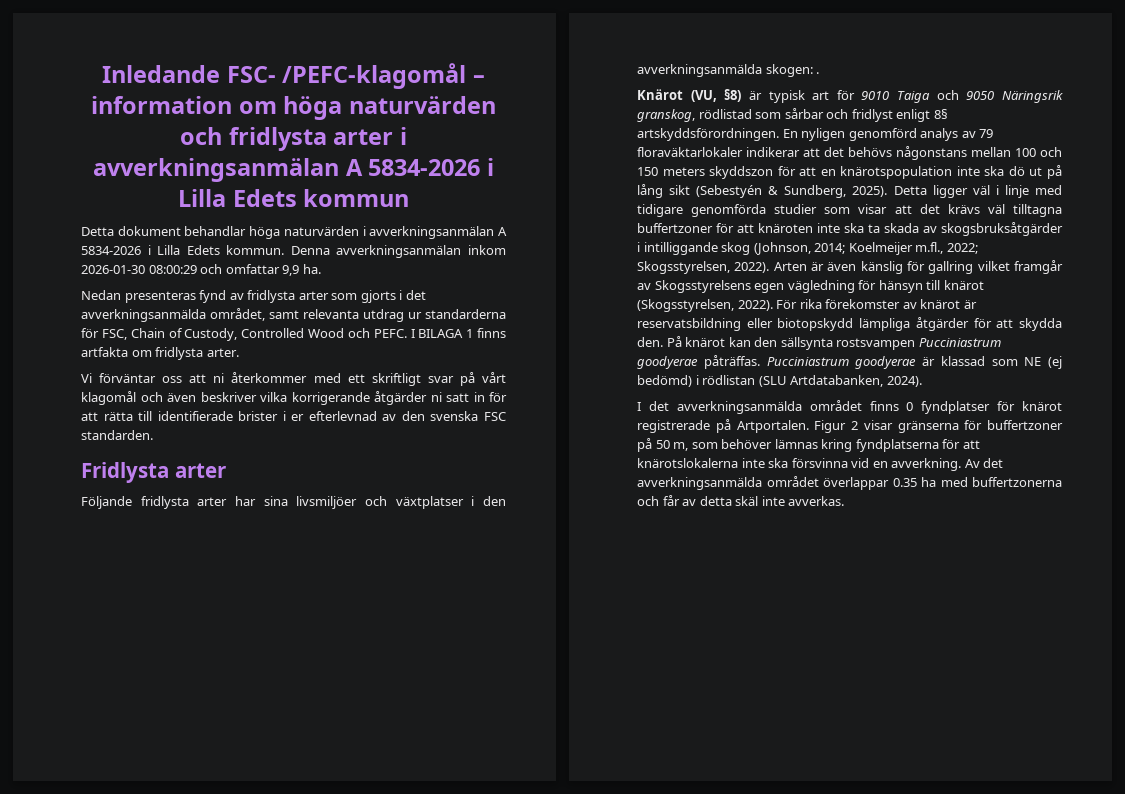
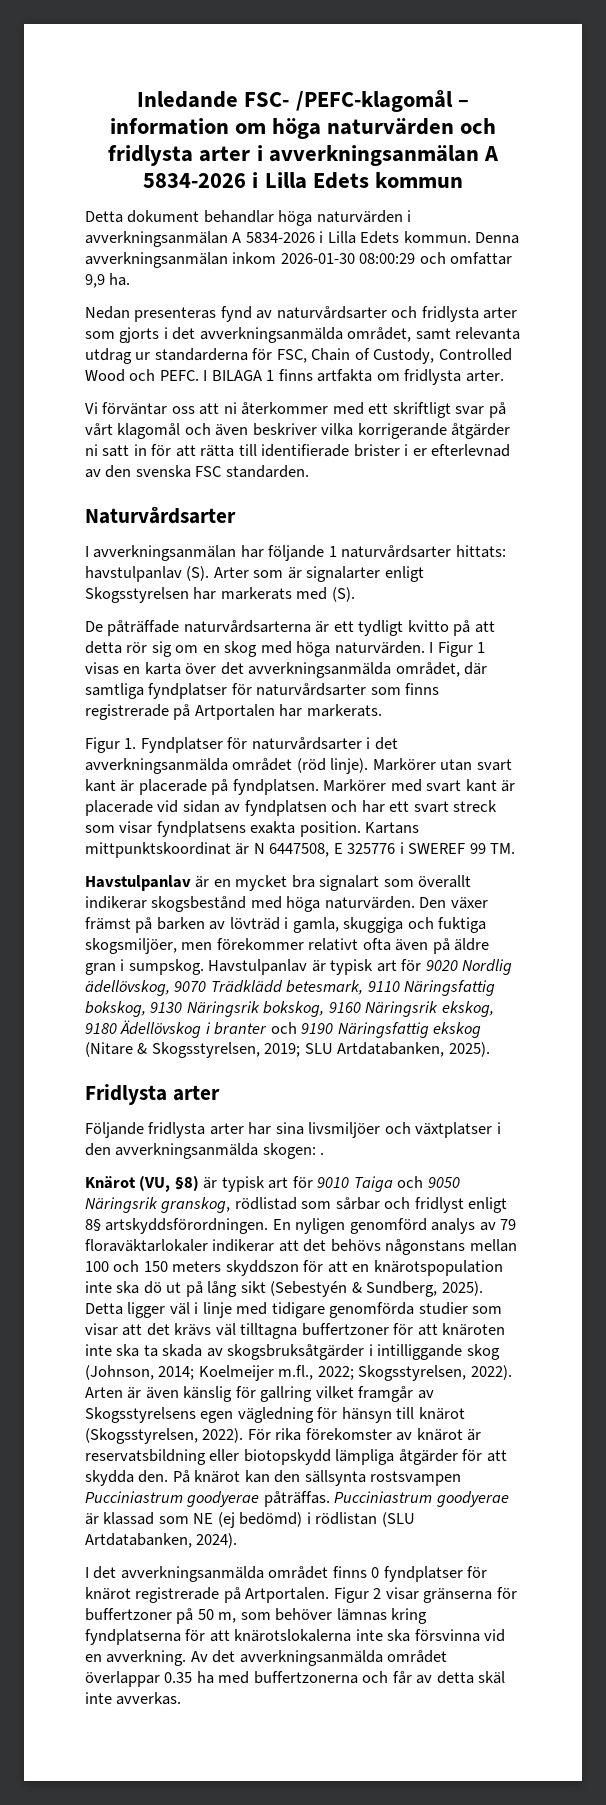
(244, 296) none -> [276,306,418,319] naturvårdsarter och
(153, 435) none -> [85,506,236,524] [85,545,506,561] [85,566,424,582] [85,587,355,603] [85,620,495,636] [85,641,486,657] [85,662,488,678] [85,683,440,699] [85,704,382,720] [85,737,398,753] [85,758,512,774] [85,779,516,795] [85,800,498,816] [85,821,420,837] [85,842,516,858] [85,875,472,891] [85,896,488,912] [85,917,487,933] [85,938,490,954] [85,959,513,975] [85,980,496,996] [85,1001,494,1017] [85,1020,482,1038] [85,1042,490,1058] // Naturvårdsarter // I avverkningsanmälan har följande 1 naturvårdsarter hittats: havstulpanlav (S). Arter som är signalarter enligt Skogsstyrelsen har markerats med (S). // De påträffade naturvårdsarterna är ett tydligt kvitto på att detta rör sig om en skog med höga naturvärden. I Figur 1 visas en karta över det avverkningsanmälda området, där samtliga fyndplatser för naturvårdsarter som finns registrerade på Artportalen har markerats. // Figur 1. Fyndplatser för naturvårdsarter i det avverkningsanmälda området (röd linje). Markörer utan svart kant är placerade på fyndplatsen. Markörer med svart kant är placerade vid sidan av fyndplatsen och har ett svart streck som visar fyndplatsens exakta position. Kartans mittpunktskoordinat är N 6447508, E 325776 i SWEREF 99 TM. // Havstulpanlav är en mycket bra signalart som överallt indikerar skogsbestånd med höga naturvärden. Den växer främst på barken av lövträd i gamla, skuggiga och fuktiga skogsmiljöer, men förekommer relativt ofta även på äldre gran i sumpskog. Havstulpanlav är typisk art för 9020 Nordlig ädellövskog, 9070 Trädklädd betesmark, 9110 Näringsfattig bokskog, 9130 Näringsrik bokskog, 9160 Näringsrik ekskog, 9180 Ädellövskog i branter och 9190 Näringsfattig ekskog (Nitare & Skogsstyrelsen, 2019; SLU Artdatabanken, 2025).

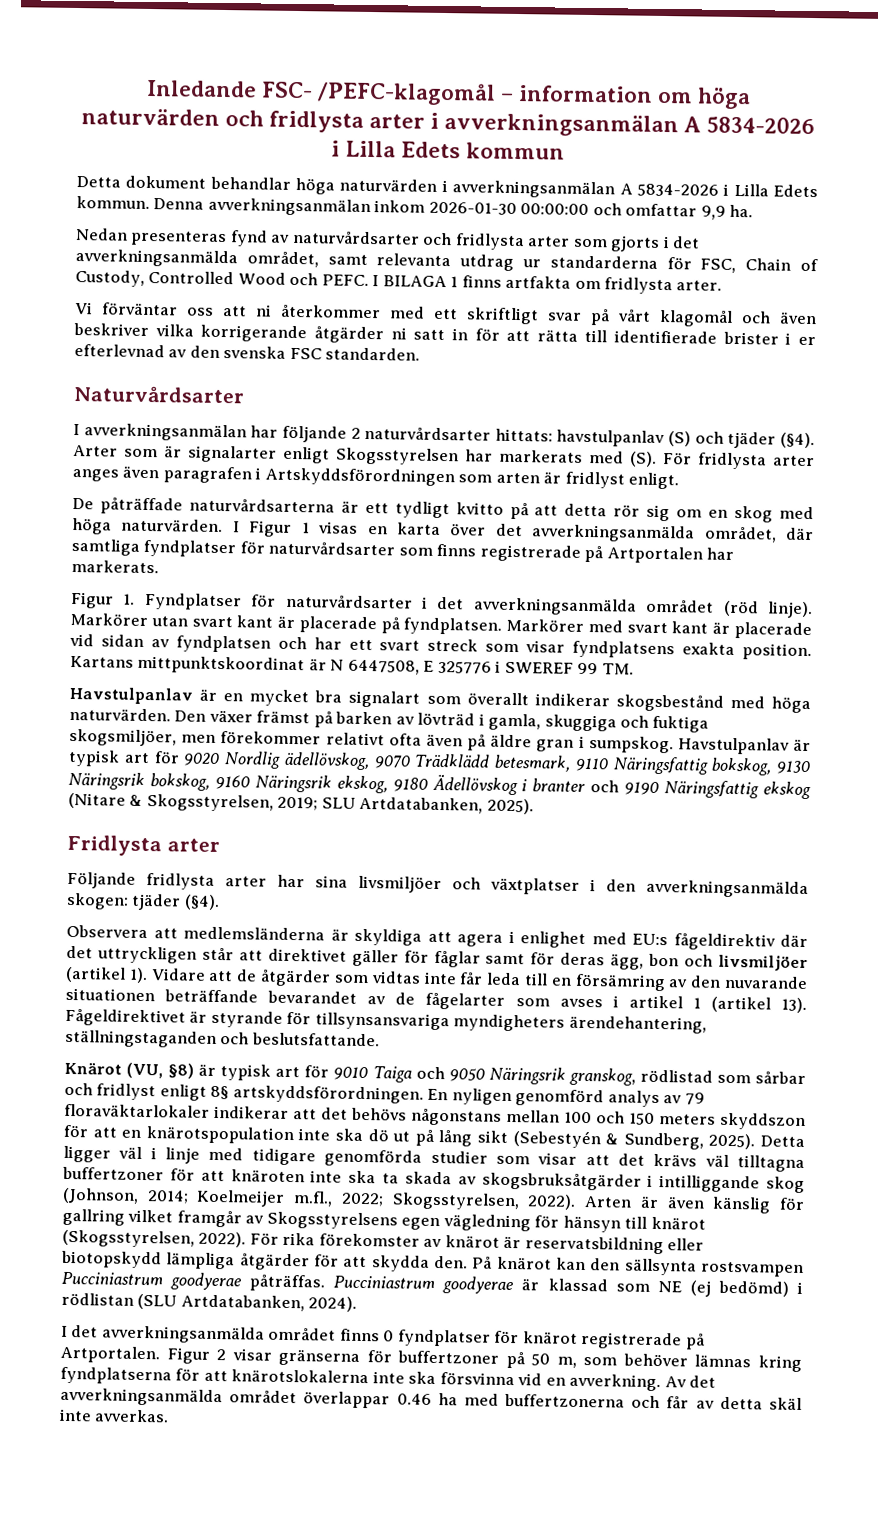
[359,253,416,264] 08:00:29 -> [520,203,590,215] 00:00:00
[328,546,337,557] 1 -> [350,427,361,439] 2
[186,566,210,581] (S). -> [668,431,815,449] (S) och tjäder (§4).
(355, 594) none -> [663,452,815,470] [72,465,680,490] För fridlysta arter anges även paragrafen i Artskyddsförordningen som arten är fridlyst enligt.
[320,1152,325,1155] . -> [131,893,220,911] [66,924,808,951] [66,945,809,972] [65,966,808,992] [65,987,808,1014] [65,1008,707,1034] [65,1029,380,1048] tjäder (§4). // Observera att medlemsländerna är skyldiga att agera i enlighet med EU:s fågeldirektiv där det uttryckligen står att direktivet gäller för fåglar samt för deras ägg, bon och livsmiljöer (artikel 1). Vidare att de åtgärder som vidtas inte får leda till en försämring av den nuvarande situationen beträffande bevarandet av de fågelarter som avses i artikel 1 (artikel 13). Fågeldirektivet är styrande för tillsynsansvariga myndigheters ärendehantering, ställningstaganden och beslutsfattande.
[164,1672,193,1683] 0.35 -> [396,1393,432,1405] 0.46

